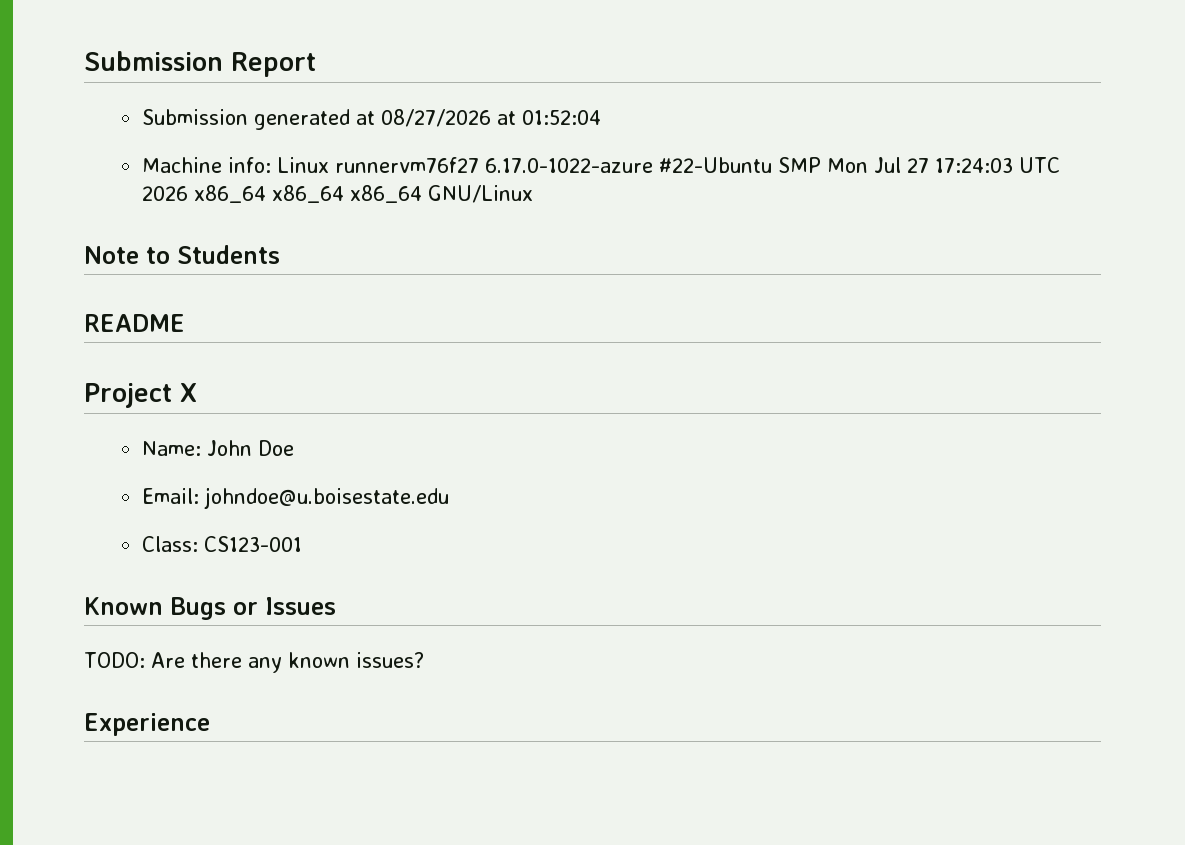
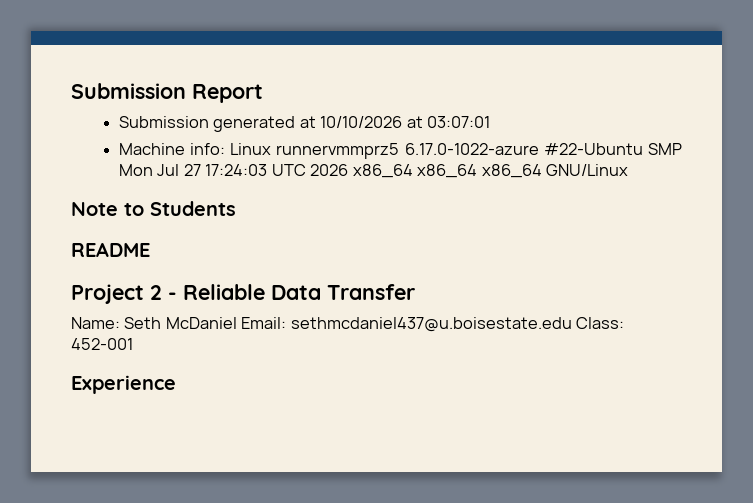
[381,109,602,127] 08/27/2026 at 01:52:04 -> [320,116,491,128] 10/10/2026 at 03:07:01
[335,157,480,173] runnervm76f27 -> [276,143,400,159] runnervmmprz5
[180,383,197,402] [142,440,295,456] [142,487,450,509] [142,536,303,552] [84,597,336,620] [84,652,424,673] X // Name: John Doe // Email: johndoe@u.boisestate.edu // Class: CS123-001 // Known Bugs or Issues // TODO: Are there any known issues? -> [150,284,415,300] [71,317,625,332] [71,338,133,350] 2 - Reliable Data Transfer // Name: Seth McDaniel Email: sethmcdaniel437@u.boisestate.edu Class: 452-001

